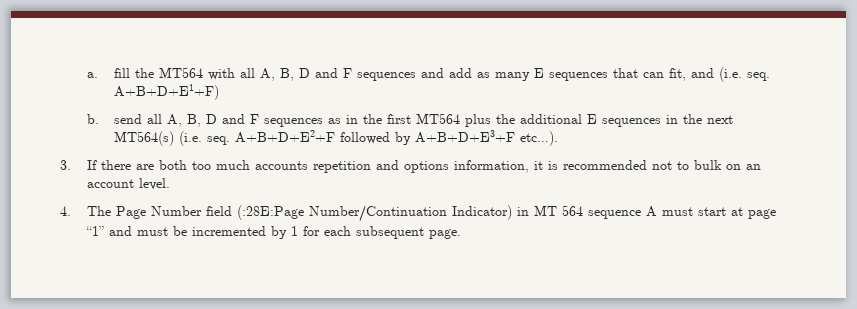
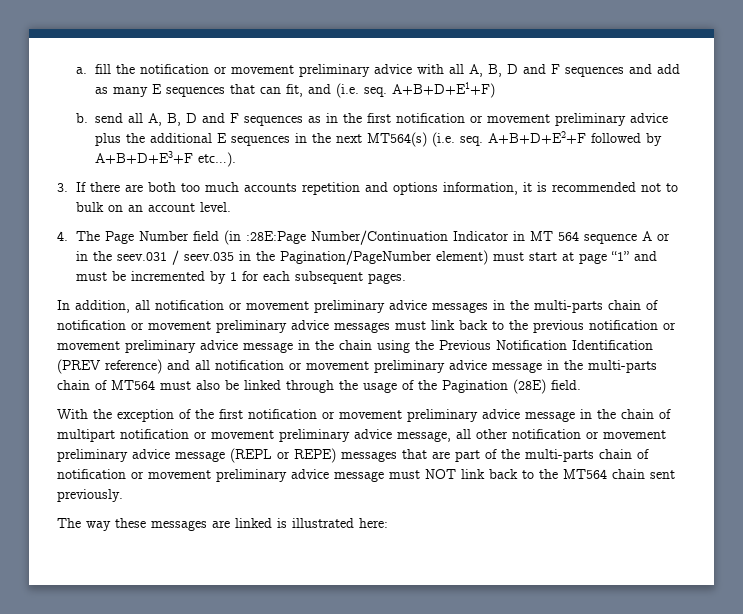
[158,67,203,78] MT564 -> [140,64,413,77] notification or movement preliminary advice
[415,113,460,124] MT564 -> [396,113,669,126] notification or movement preliminary advice
[236,205,512,222] (:28E:Page Number/Continuation Indicator) -> [224,230,510,245] (in :28E:Page Number/Continuation Indicator
(657, 211) none -> [657,233,671,241] [76,250,489,265] or in the seev.031 / seev.035 in the Pagination/PageNumber element)
[428,229,461,239] page. -> [368,273,407,284] [57,300,658,313] [57,320,676,333] [57,340,653,353] [57,359,657,374] [57,379,581,394] [57,409,671,422] [57,429,666,442] [57,448,649,463] [57,469,675,482] [57,489,123,502] [57,518,388,531] pages. // In addition, all notification or movement preliminary advice messages in the multi-parts chain of notification or movement preliminary advice messages must link back to the previous notification or movement preliminary advice message in the chain using the Previous Notification Identification (PREV reference) and all notification or movement preliminary advice message in the multi-parts chain of MT564 must also be linked through the usage of the Pagination (28E) field. // With the exception of the first notification or movement preliminary advice message in the chain of multipart notification or movement preliminary advice message, all other notification or movement preliminary advice message (REPL or REPE) messages that are part of the multi-parts chain of notification or movement preliminary advice message must NOT link back to the MT564 chain sent previously. // The way these messages are linked is illustrated here:

